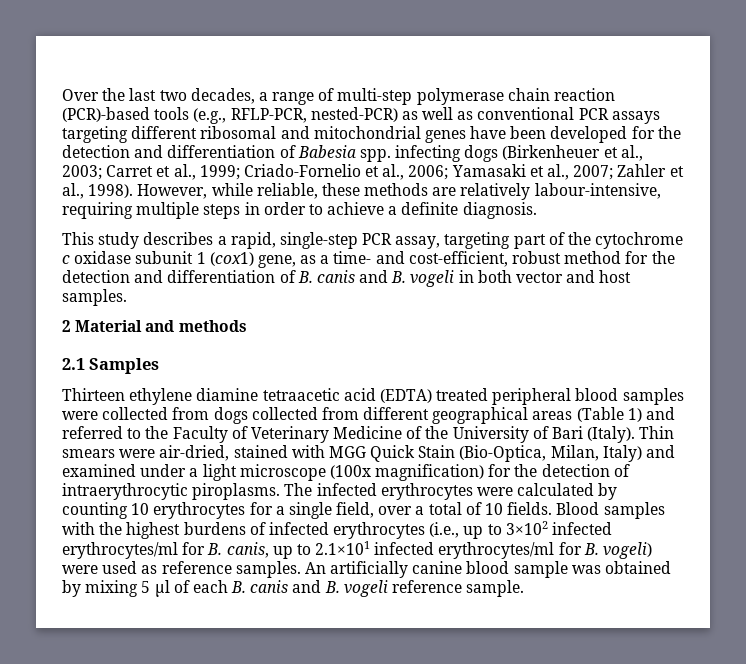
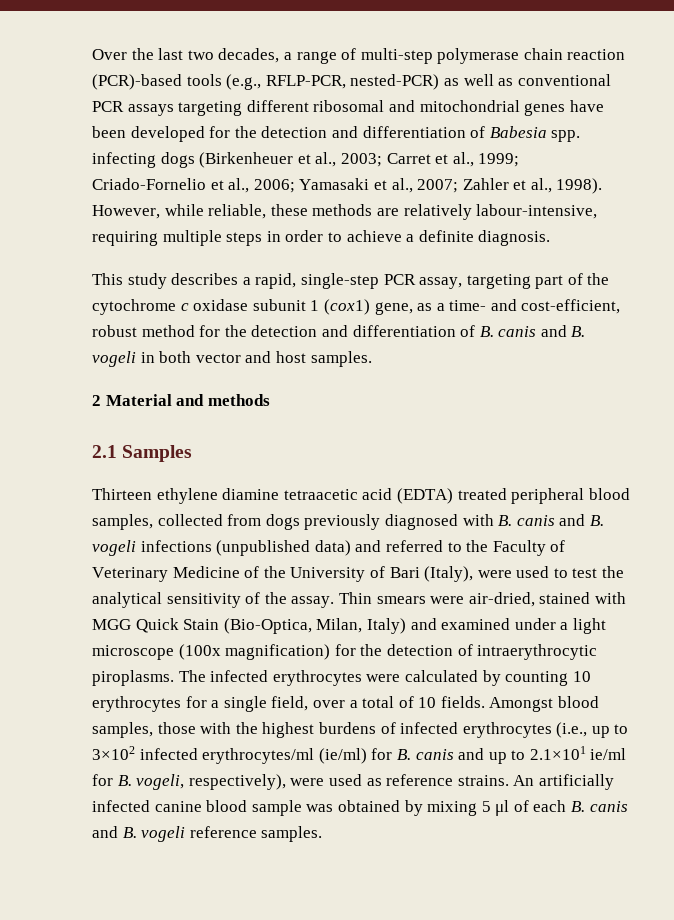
[622,388,684,405] [62,411,98,420] samples were -> [92,514,153,530] samples,
[251,407,642,424] collected from different geographical areas (Table 1) -> [304,514,604,530] [92,540,351,556] previously diagnosed with B. canis and B. vogeli infections (unpublished data)
[587,426,636,443] (Italy). -> [424,566,625,582] [92,592,335,608] (Italy), were used to test the analytical sensitivity of the assay.
[556,502,665,519] Blood samples -> [489,696,600,712] [92,722,196,738] Amongst blood samples, those
[182,542,269,558] for B. canis, -> [318,748,485,764] (ie/ml) for B. canis and
[374,542,653,559] infected erythrocytes/ml for B. vogeli) -> [590,748,627,760] [92,774,286,790] ie/ml for B. vogeli, respectively),
[235,561,301,578] samples. -> [457,775,509,786] strains.
(409, 569) none -> [92,800,150,812] infected
[466,580,525,597] sample. -> [261,826,323,842] samples.

